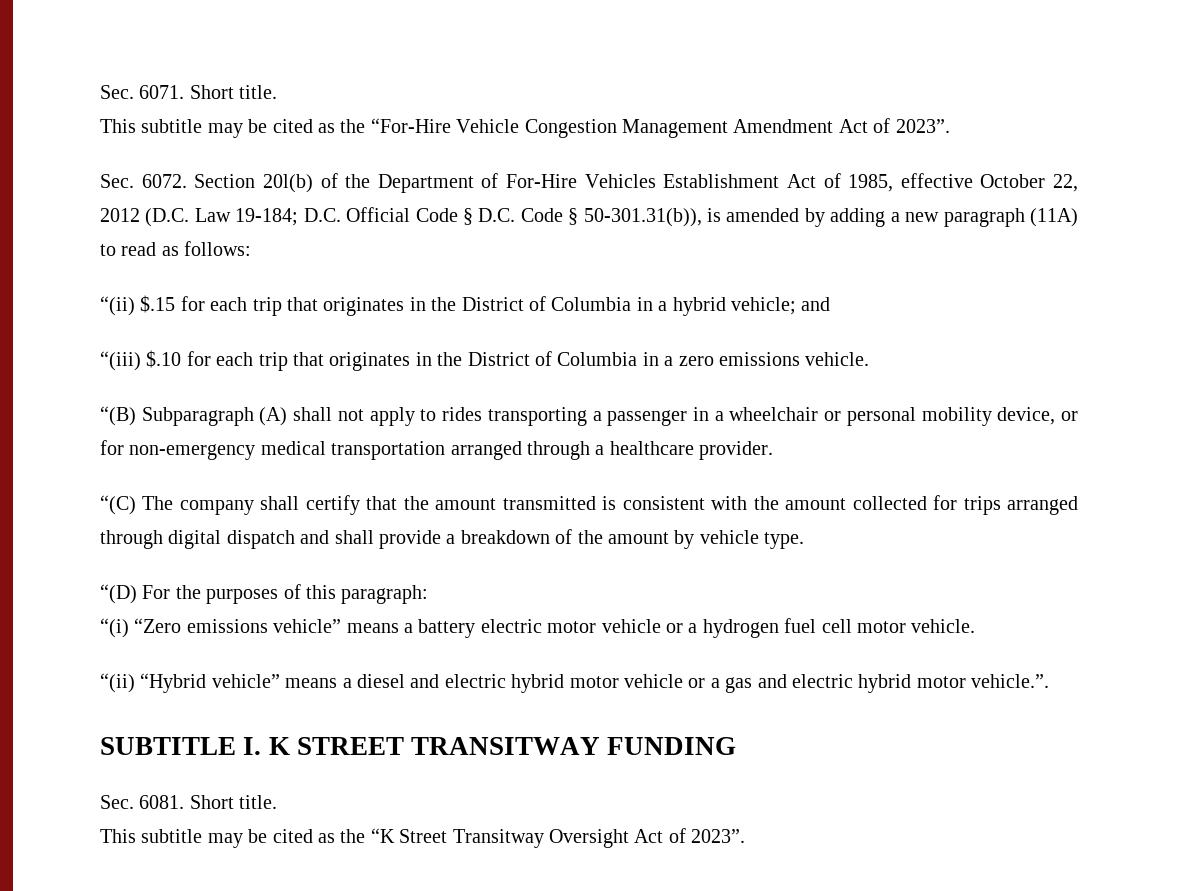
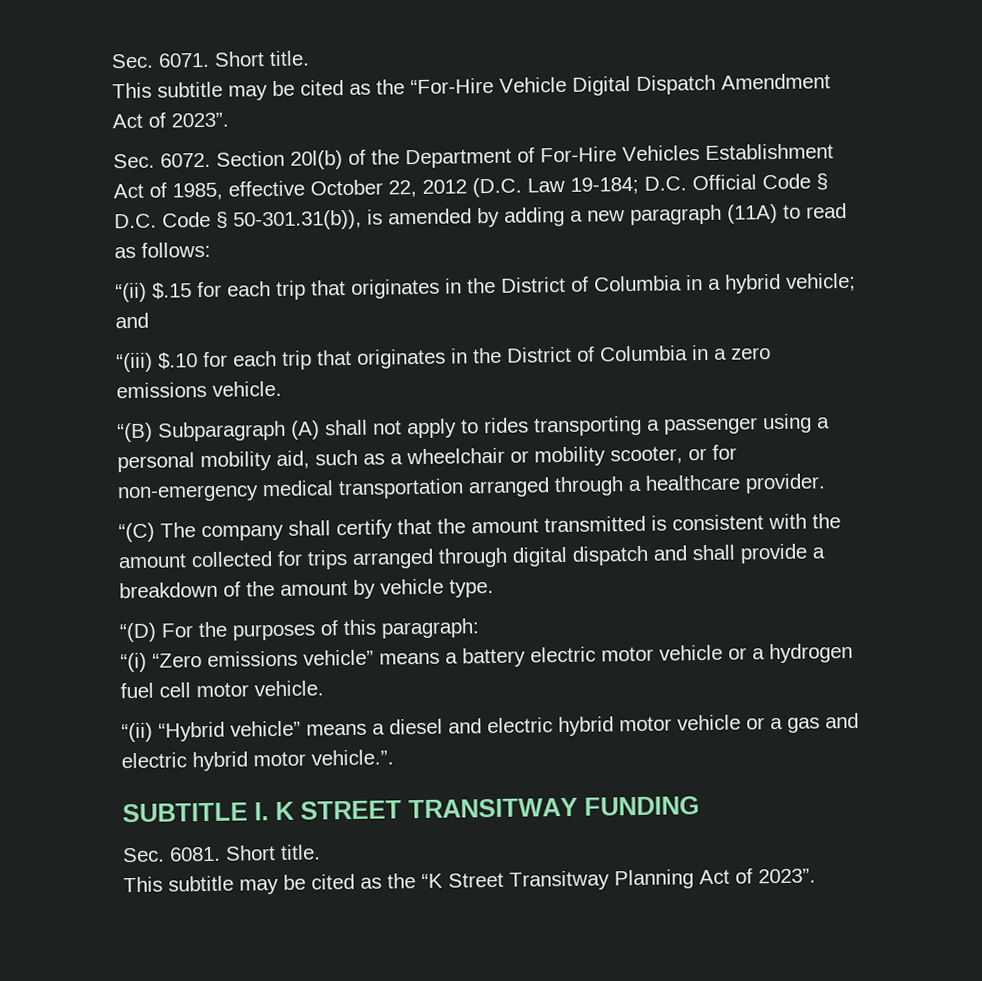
[524,119,728,138] Congestion Management -> [572,74,716,96] Digital Dispatch
[692,407,1056,426] in a wheelchair or personal mobility device, -> [762,413,830,434] [117,446,683,473] using a personal mobility aid, such as a wheelchair or mobility scooter,
[549,829,629,848] Oversight -> [614,869,694,890] Planning

